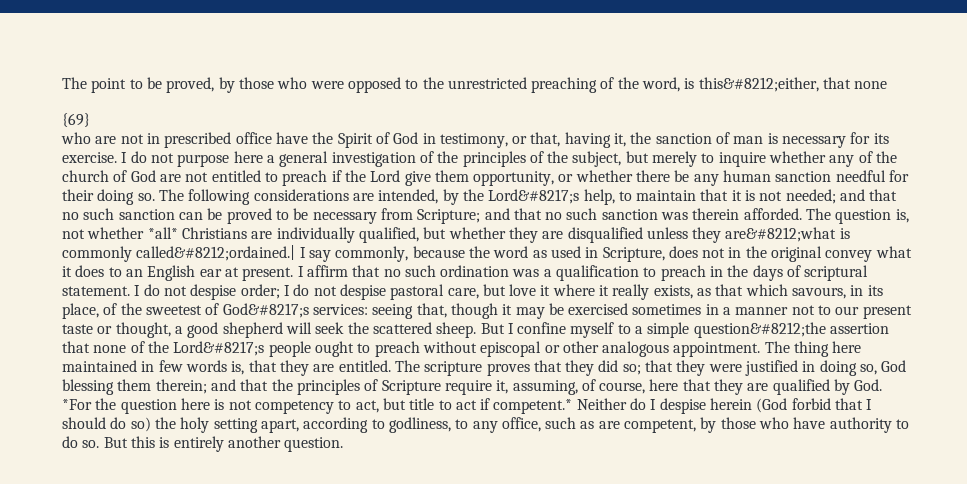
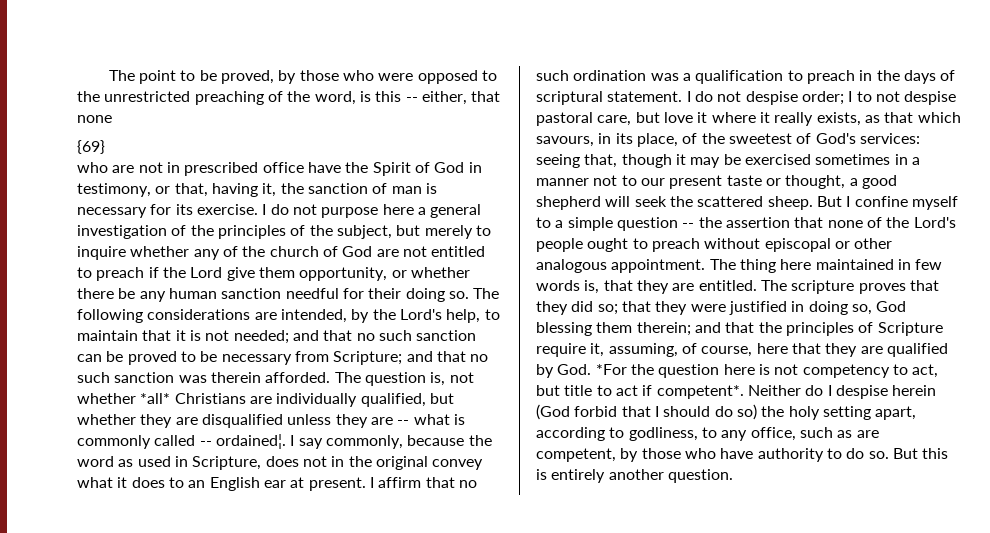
[698,77,819,92] this&#8212;either, -> [375,91,467,105] this -- either,
[488,189,580,204] Lord&#8217;s -> [399,309,442,320] Lord's
[725,227,850,242] [62,245,296,262] are&#8212;what is commonly called&#8212;ordained.| -> [370,414,465,425] [77,434,286,449] are -- what is commonly called -- ordained¦.
[293,284,310,296] do -> [856,91,872,102] to
[222,303,309,318] God&#8217;s -> [815,133,856,144] God's
[693,322,826,338] question&#8212;the -> [616,217,722,231] question -- the
[173,341,265,356] Lord&#8217;s -> [913,217,956,228] Lord's
[493,399,573,414] competent.* -> [656,385,744,399] competent*.

